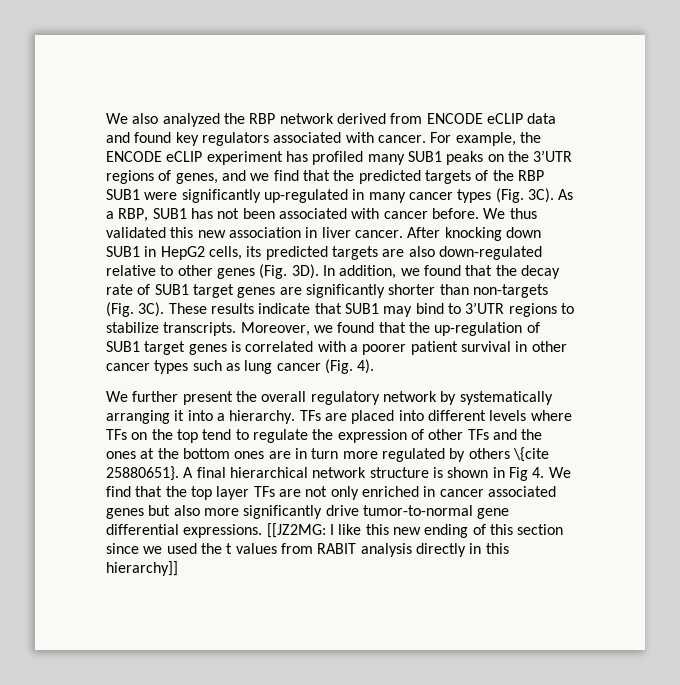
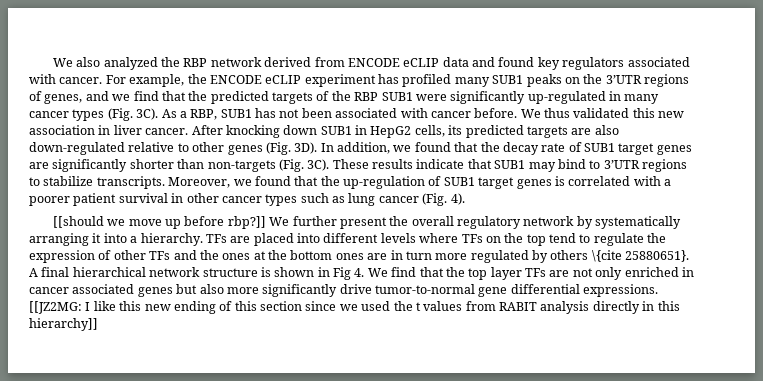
(375, 366) none -> [52,216,266,229] [[should we move up before rbp?]]

